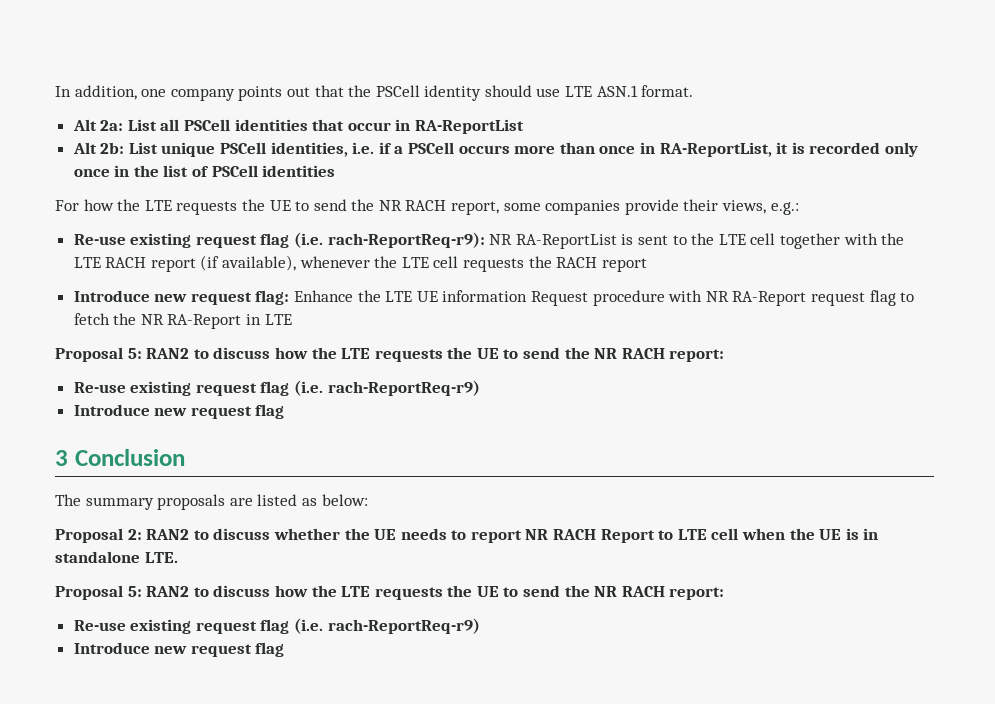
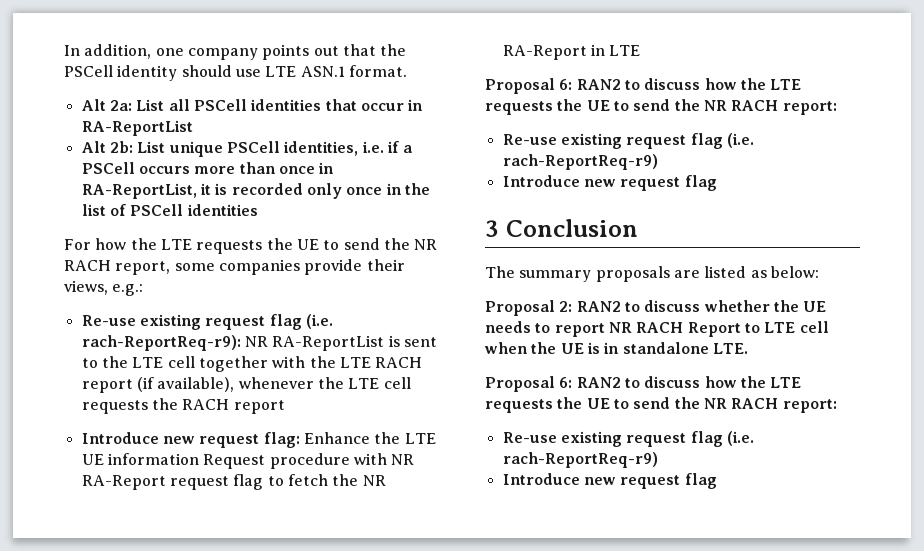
[127,348,142,359] 5: -> [559,79,573,90] 6:
[127,586,142,597] 5: -> [559,377,573,388] 6:

